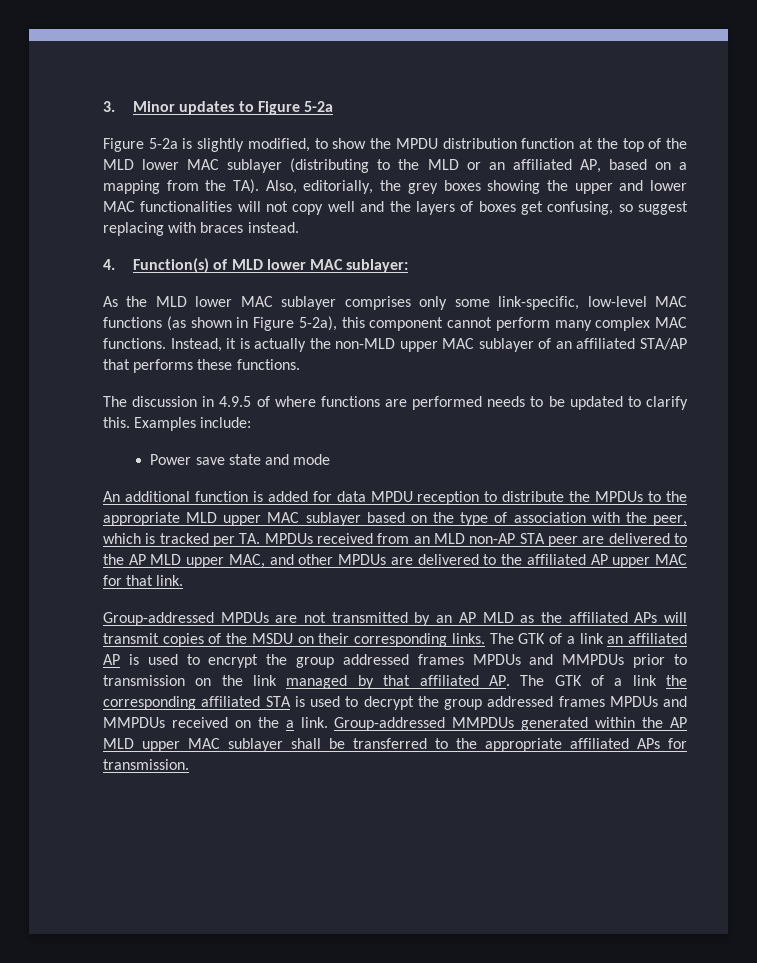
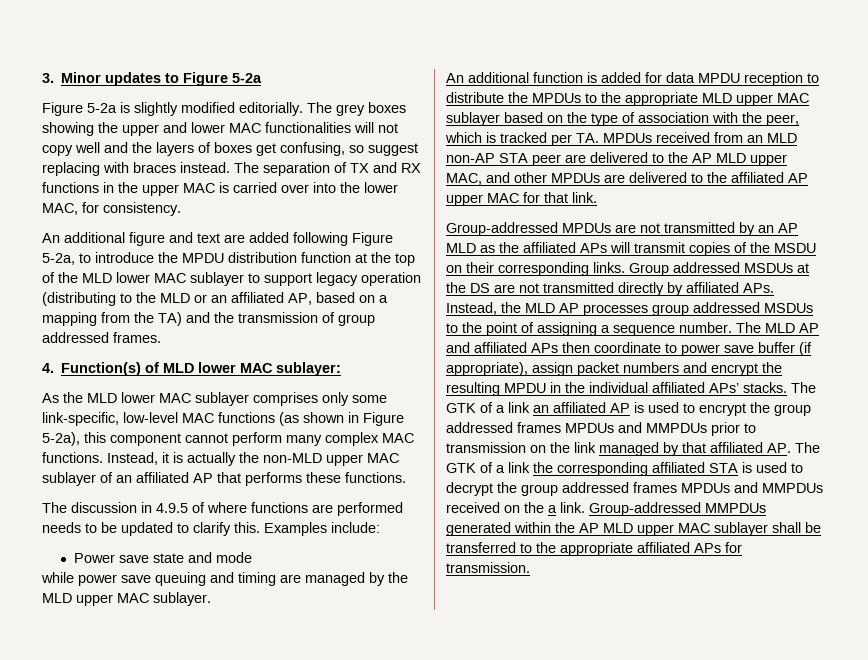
[247,138,688,152] [103,158,687,173] [103,179,402,194] modified, to show the MPDU distribution function at the top of the MLD lower MAC sublayer (distributing to the MLD or an affiliated AP, based on a mapping from the TA). Also, editorially, the -> [181,102,332,116] modified editorially. The
(299, 227) none -> [234,162,421,176] [42,182,398,196] [42,202,181,216] [42,232,393,246] [42,252,415,266] [42,272,421,286] [42,292,388,306] [42,312,375,326] [42,332,161,343] The separation of TX and RX functions in the upper MAC is carried over into the lower MAC, for consistency. // An additional figure and text are added following Figure 5-2a, to introduce the MPDU distribution function at the top of the MLD lower MAC sublayer to support legacy operation (distributing to the MLD or an affiliated AP, based on a mapping from the TA) and the transmission of group addressed frames.
[640,338,688,350] STA/AP -> [193,473,213,483] AP
(331, 459) none -> [41,572,408,586] [42,592,211,606] // while power save queuing and timing are managed by the MLD upper MAC sublayer.
(485, 638) none -> [629,262,809,276] [446,282,774,296] [446,302,813,316] [446,322,819,336] [446,342,812,356] [446,362,782,376] [446,382,787,396] Group addressed MSDUs at the DS are not transmitted directly by affiliated APs. Instead, the MLD AP processes group addressed MSDUs to the point of assigning a sequence number. The MLD AP and affiliated APs then coordinate to power save buffer (if appropriate), assign packet numbers and encrypt the resulting MPDU in the individual affiliated APs’ stacks.

